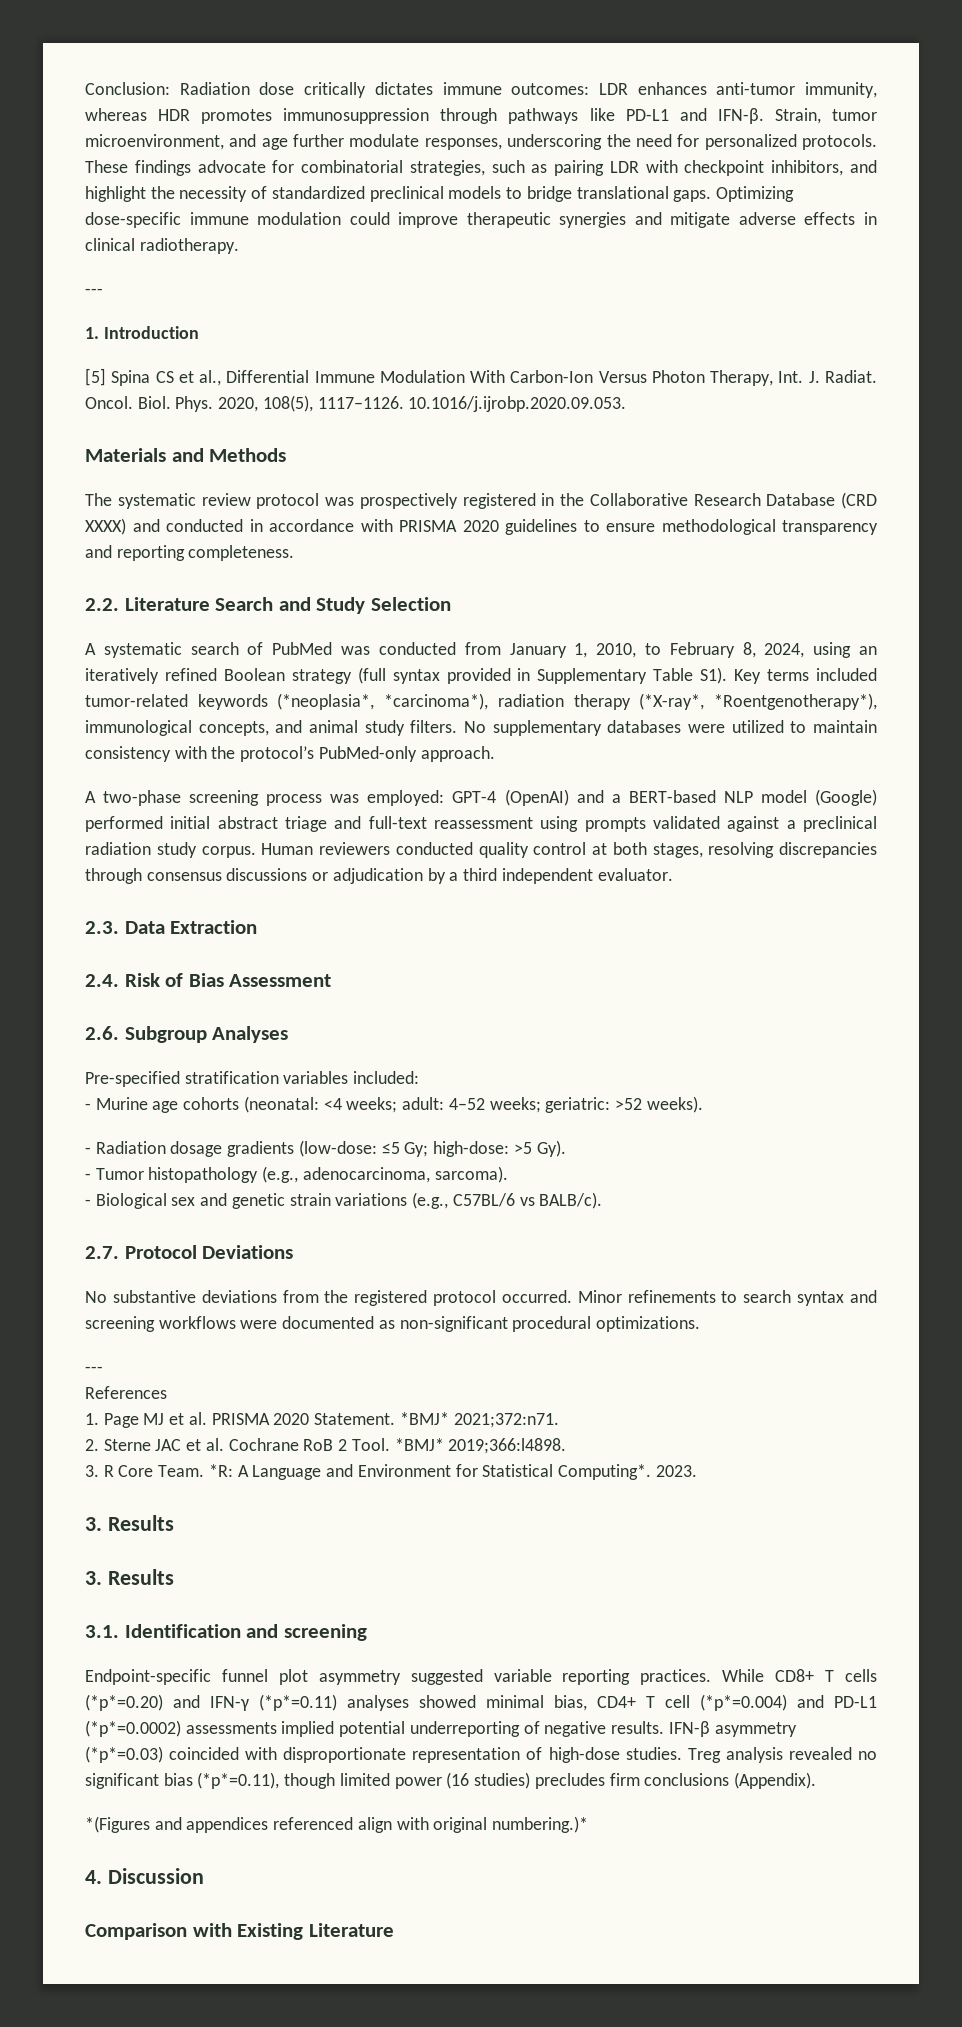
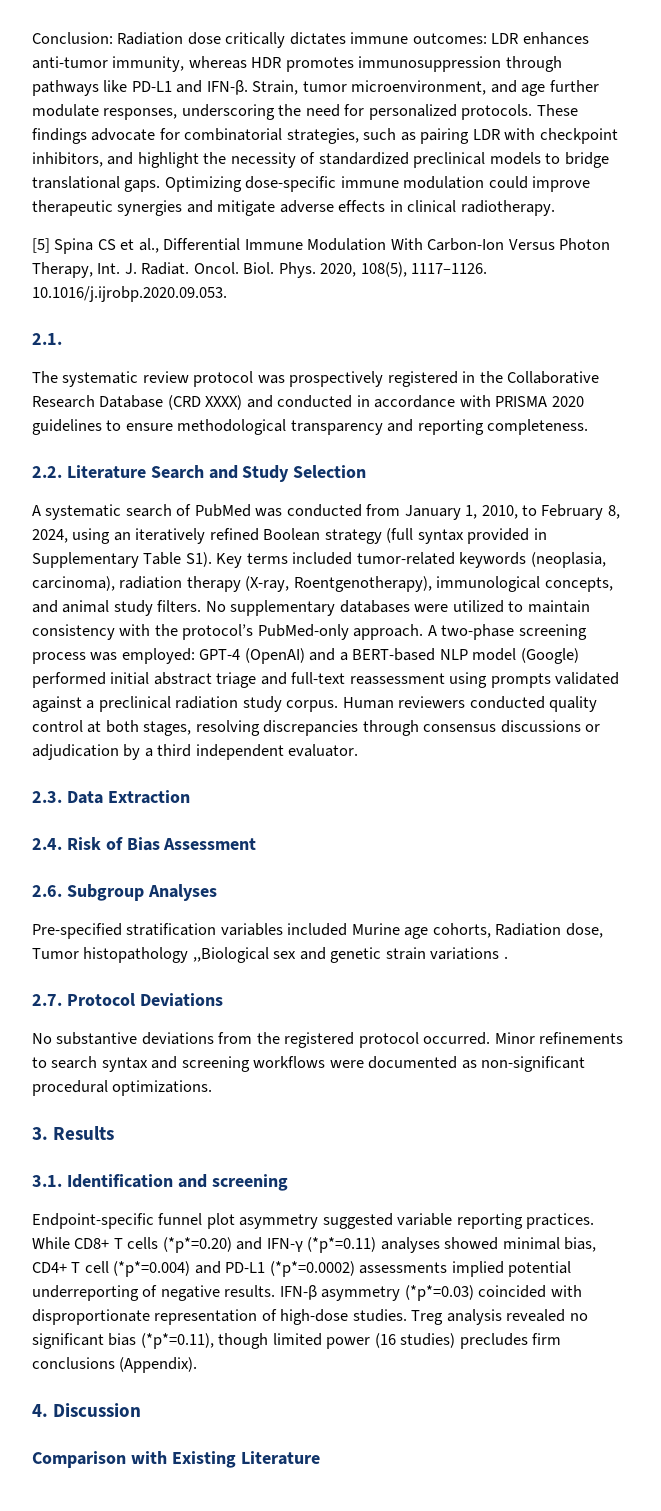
[85,288,103,295] [85,326,199,339] // --- // 1. Introduction -> (555, 208) none
[85,448,287,462] Materials and Methods -> [32,333,62,345] 2.1.
[277,693,878,710] (*neoplasia*, *carcinoma*), radiation therapy (*X-ray*, *Roentgenotherapy*), -> [530,552,606,568] [32,576,432,592] (neoplasia, carcinoma), radiation therapy (X-ray, Roentgenotherapy),
(495, 754) // -> (424, 632) none
[353,1071,420,1084] [85,1096,703,1113] [85,1140,566,1157] [85,1166,508,1183] [85,1193,167,1209] included: // - Murine age cohorts (neonatal: <4 weeks; adult: 4–52 weeks; geriatric: >52 weeks). // - Radiation dosage gradients (low-dose: ≤5 Gy; high-dose: >5 Gy). // - Tumor histopathology (e.g., adenocarcinoma, sarcoma). // - Biological -> [287,923,603,939] [32,947,269,963] included Murine age cohorts, Radiation dose, Tumor histopathology ,,Biological
[412,1192,603,1209] (e.g., C57BL/6 vs BALB/c). -> [503,956,508,959] .
[85,1366,103,1373] [85,1386,167,1399] [85,1412,559,1428] [85,1438,567,1454] [85,1464,697,1480] [85,1515,174,1531] // --- // References // 1. Page MJ et al. PRISMA 2020 Statement. *BMJ* 2021;372:n71. // 2. Sterne JAC et al. Cochrane RoB 2 Tool. *BMJ* 2019;366:l4898. // 3. R Core Team. *R: A Language and Environment for Statistical Computing*. 2023. // 3. Results -> (213, 1088) none
[85,1816,589,1833] // *(Figures and appendices referenced align with original numbering.)* -> (198, 1365) none

